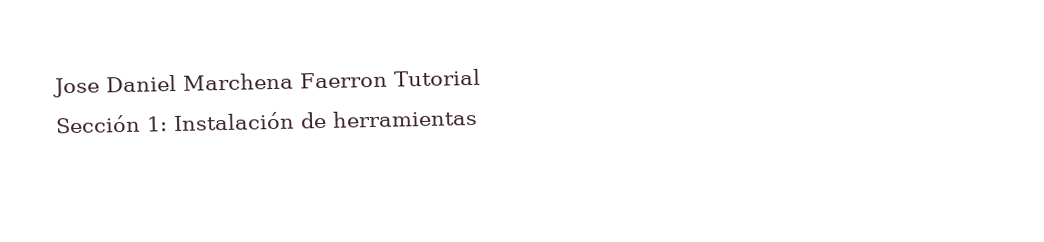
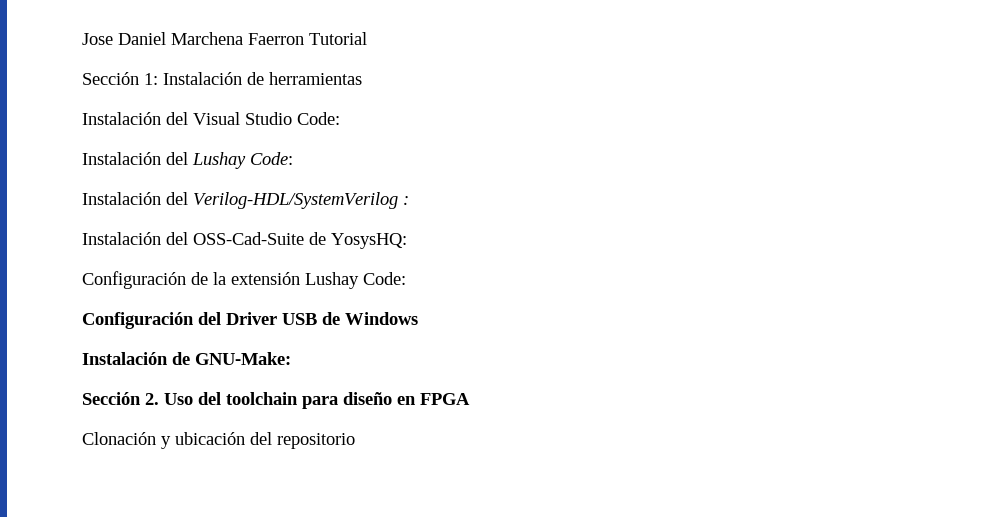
(478, 118) none -> [82,112,340,125] [82,152,293,169] [82,192,409,209] [82,232,407,249] [82,271,406,289] [82,312,418,329] [82,352,291,365] [82,392,470,409] [82,432,355,449] // Instalación del Visual Studio Code: // Instalación del Lushay Code: // Instalación del Verilog-HDL/SystemVerilog : // Instalación del OSS-Cad-Suite de YosysHQ: // Configuración de la extensión Lushay Code: // Configuración del Driver USB de Windows // Instalación de GNU-Make: // Sección 2. Uso del toolchain para diseño en FPGA // Clonación y ubicación del repositorio

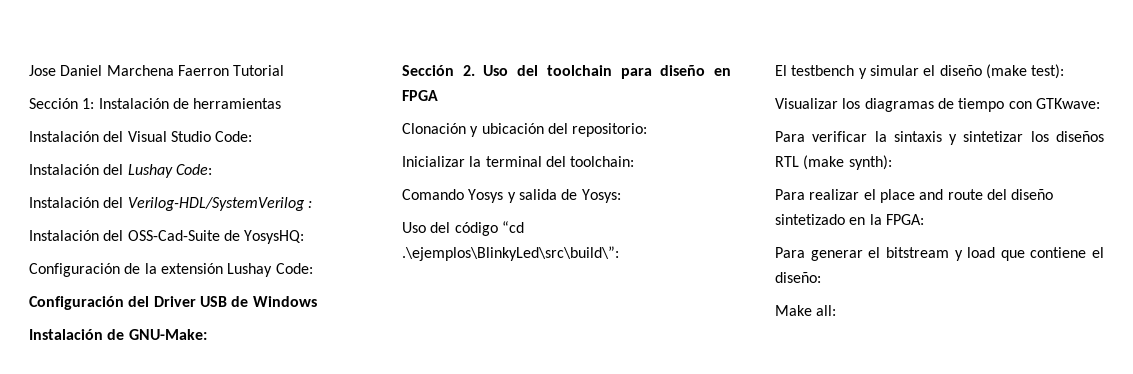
[277,433,355,449] repositorio -> [572,123,648,137] [402,156,635,167] [402,189,621,203] [402,221,524,236] [402,246,619,261] [775,64,1065,79] [775,98,1100,112] [775,131,1104,145] [775,155,892,170] [775,189,1054,203] [775,214,924,225] [775,247,1104,261] [775,272,821,283] [775,305,837,316] repositorio: // Inicializar la terminal del toolchain: // Comando Yosys y salida de Yosys: // Uso del código “cd .\ejemplos\BlinkyLed\src\build\”: // El testbench y simular el diseño (make test): // Visualizar los diagramas de tiempo con GTKwave: // Para verificar la sintaxis y sintetizar los diseños RTL (make synth): // Para realizar el place and route del diseño sintetizado en la FPGA: // Para generar el bitstream y load que contiene el diseño: // Make all:

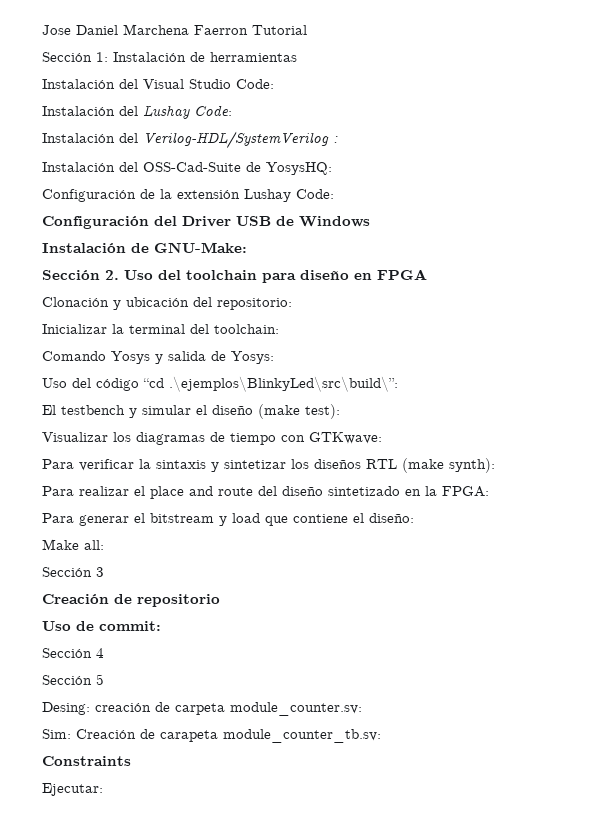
(837, 310) none -> [42,567,104,577] [42,594,220,607] [42,621,161,631] [42,648,104,658] [42,674,104,685] [42,702,362,716] [42,729,381,743] [42,756,131,766] [42,783,103,796] // Sección 3 // Creación de repositorio // Uso de commit: // Sección 4 // Sección 5 // Desing: creación de carpeta module_counter.sv: // Sim: Creación de carapeta module_counter_tb.sv: // Constraints // Ejecutar:

